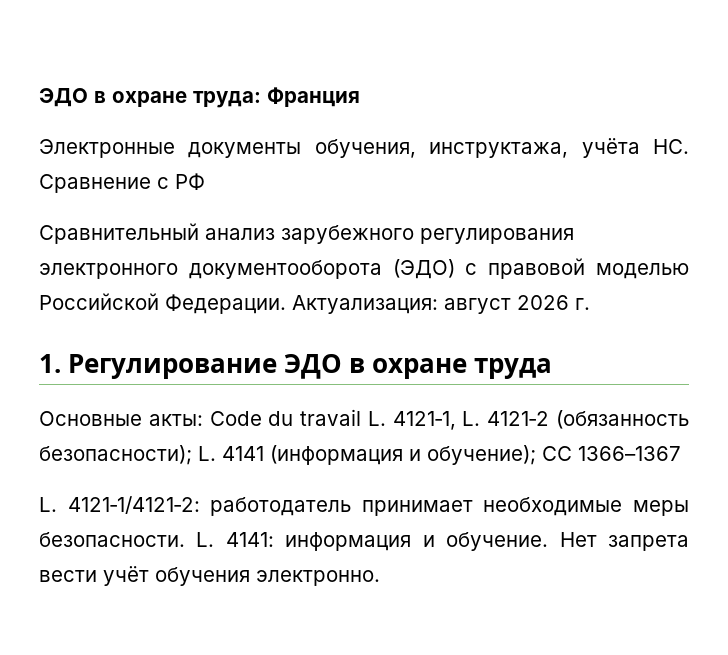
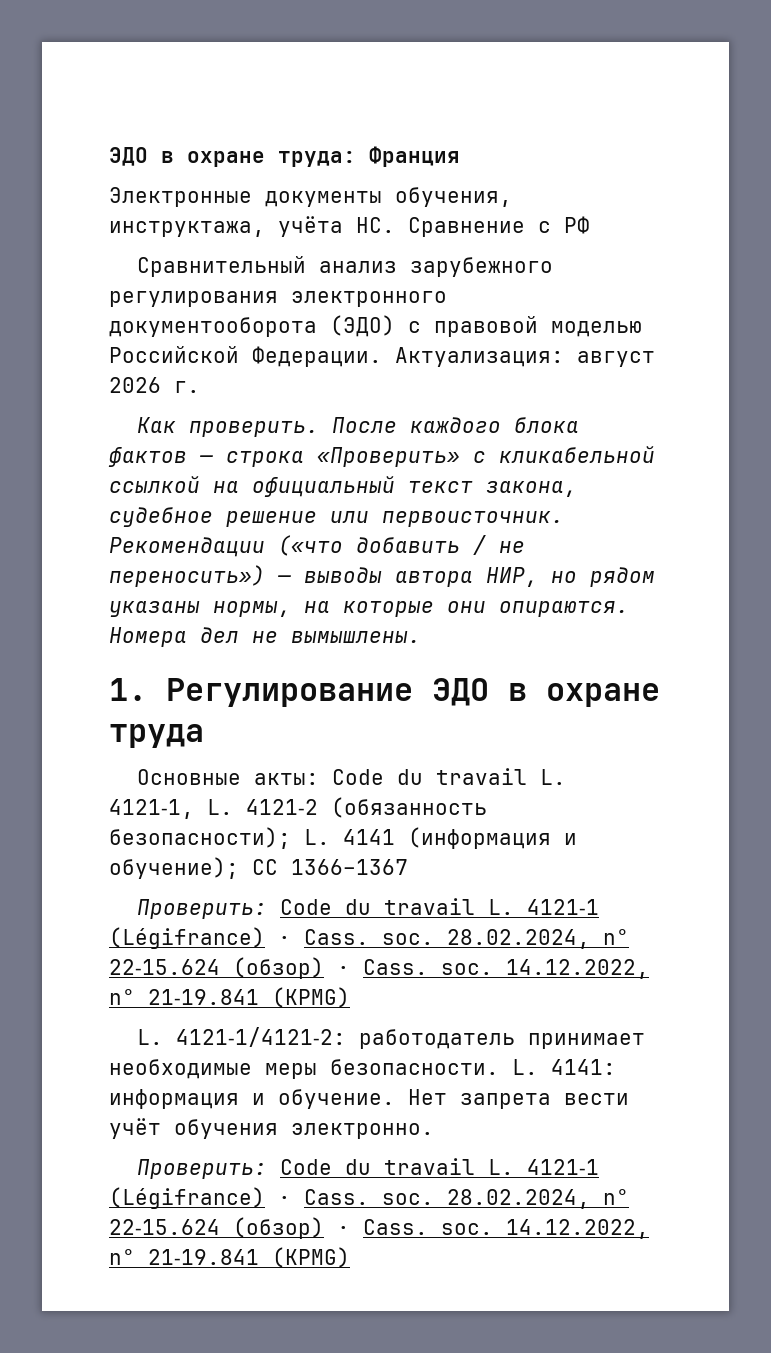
(590, 304) none -> [136,417,579,437] [108,446,655,467] [109,476,577,497] [109,507,564,527] [109,535,525,557] [109,565,655,587] [109,601,629,617] [109,627,421,647] // Как проверить. После каждого блока фактов — строка «Проверить» с кликабельной ссылкой на официальный текст закона, судебное решение или первоисточник. Рекомендации («что добавить / не переносить») — выводы автора НИР, но рядом указаны нормы, на которые они опираются. Номера дел не вымышлены.
(681, 453) none -> [136,898,599,919] [109,927,629,949] [109,957,649,979] [109,987,350,1008] // Проверить: Code du travail L. 4121‑1 (Légifrance) · Cass. soc. 28.02.2024, n° 22‑15.624 (обзор) · Cass. soc. 14.12.2022, n° 21‑19.841 (KPMG)
(380, 578) none -> [136,1158,599,1179] [109,1187,629,1209] [109,1217,649,1239] [109,1247,350,1268] // Проверить: Code du travail L. 4121‑1 (Légifrance) · Cass. soc. 28.02.2024, n° 22‑15.624 (обзор) · Cass. soc. 14.12.2022, n° 21‑19.841 (KPMG)

